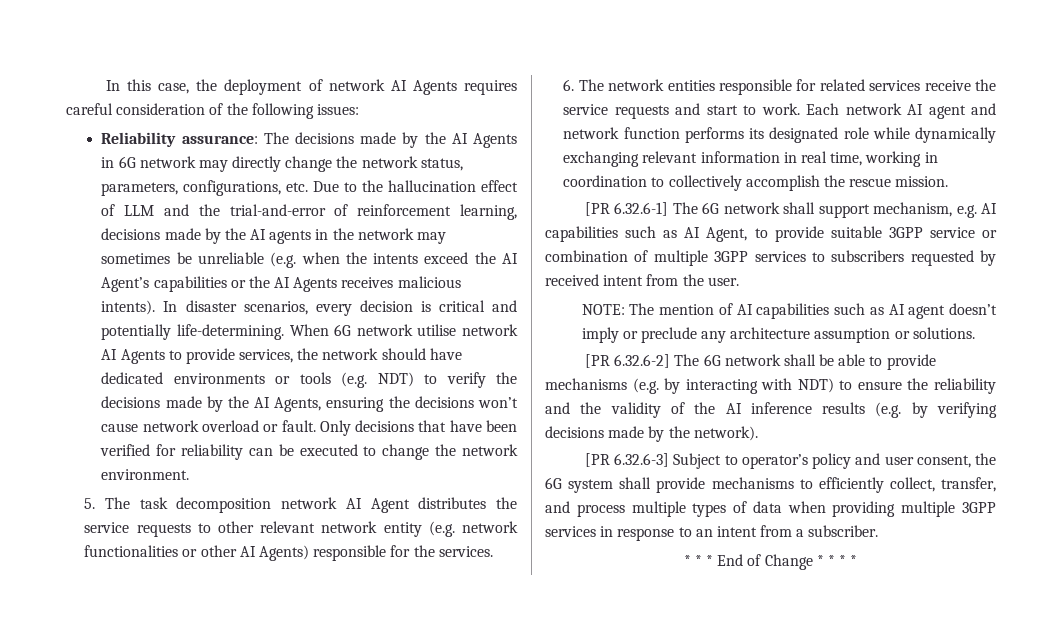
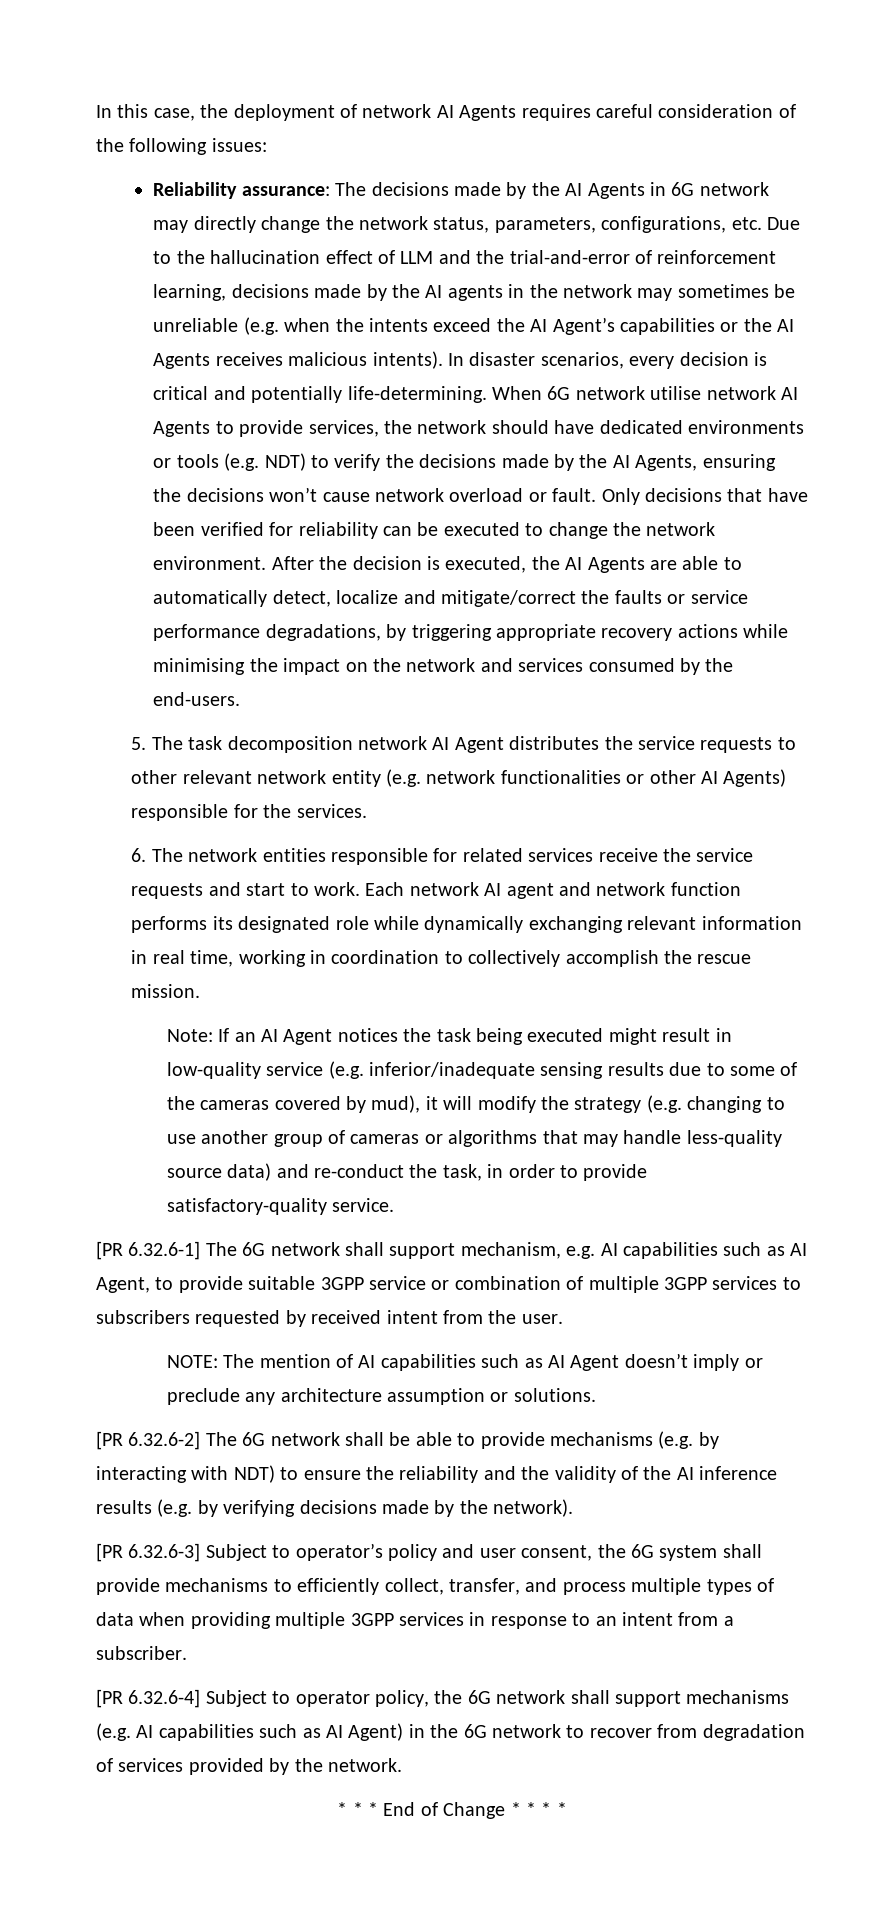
(190, 474) none -> [271,556,742,573] [153,590,748,607] [153,624,789,641] [153,658,734,675] [153,692,241,706] After the decision is executed, the AI Agents are able to automatically detect, localize and mitigate/correct the faults or service performance degradations, by triggering appropriate recovery actions while minimising the impact on the network and services consumed by the end-users.
(949, 181) none -> [166,1028,732,1045] [166,1061,798,1079] [166,1095,785,1113] [166,1130,782,1147] [166,1163,648,1181] [166,1198,395,1215] // Note: If an AI Agent notices the task being executed might result in low-quality service (e.g. inferior/inadequate sensing results due to some of the cameras covered by mud), it will modify the strategy (e.g. changing to use another group of cameras or algorithms that may handle less-quality source data) and re-conduct the task, in order to provide satisfactory-quality service.
[908,305,946,319] agent -> [570,1355,620,1371] Agent
(879, 531) none -> [96,1689,790,1708] [96,1723,805,1741] [96,1758,402,1775] // [PR 6.32.6-4] Subject to operator policy, the 6G network shall support mechanisms (e.g. AI capabilities such as AI Agent) in the 6G network to recover from degradation of services provided by the network.

